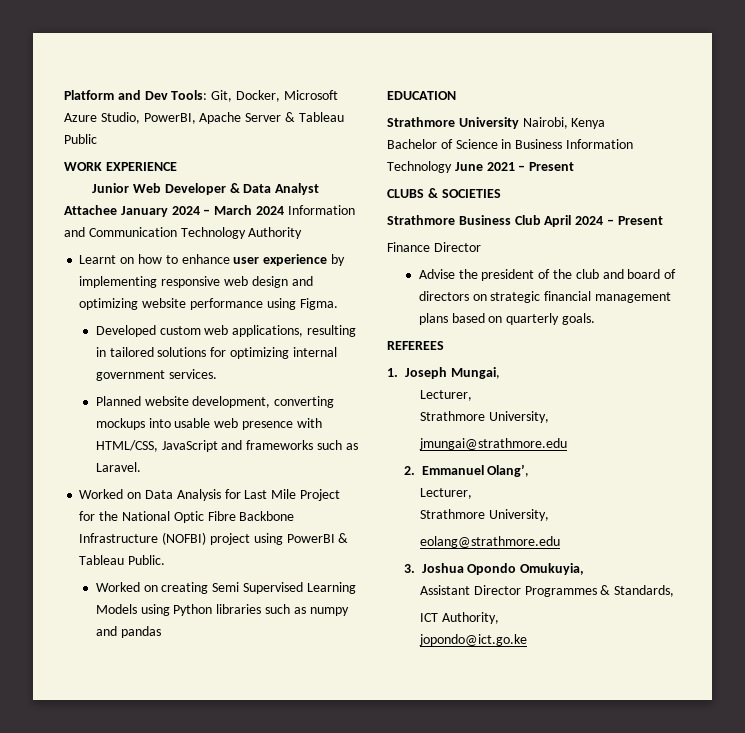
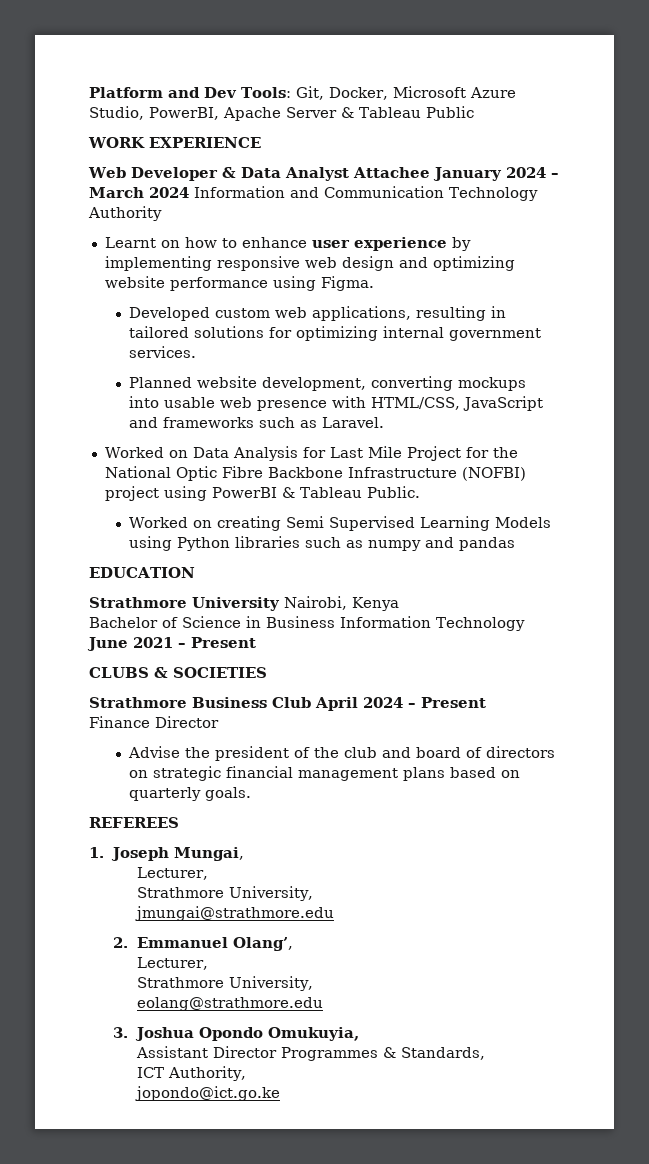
[92,183,130,193] Junior -> (261, 142) none

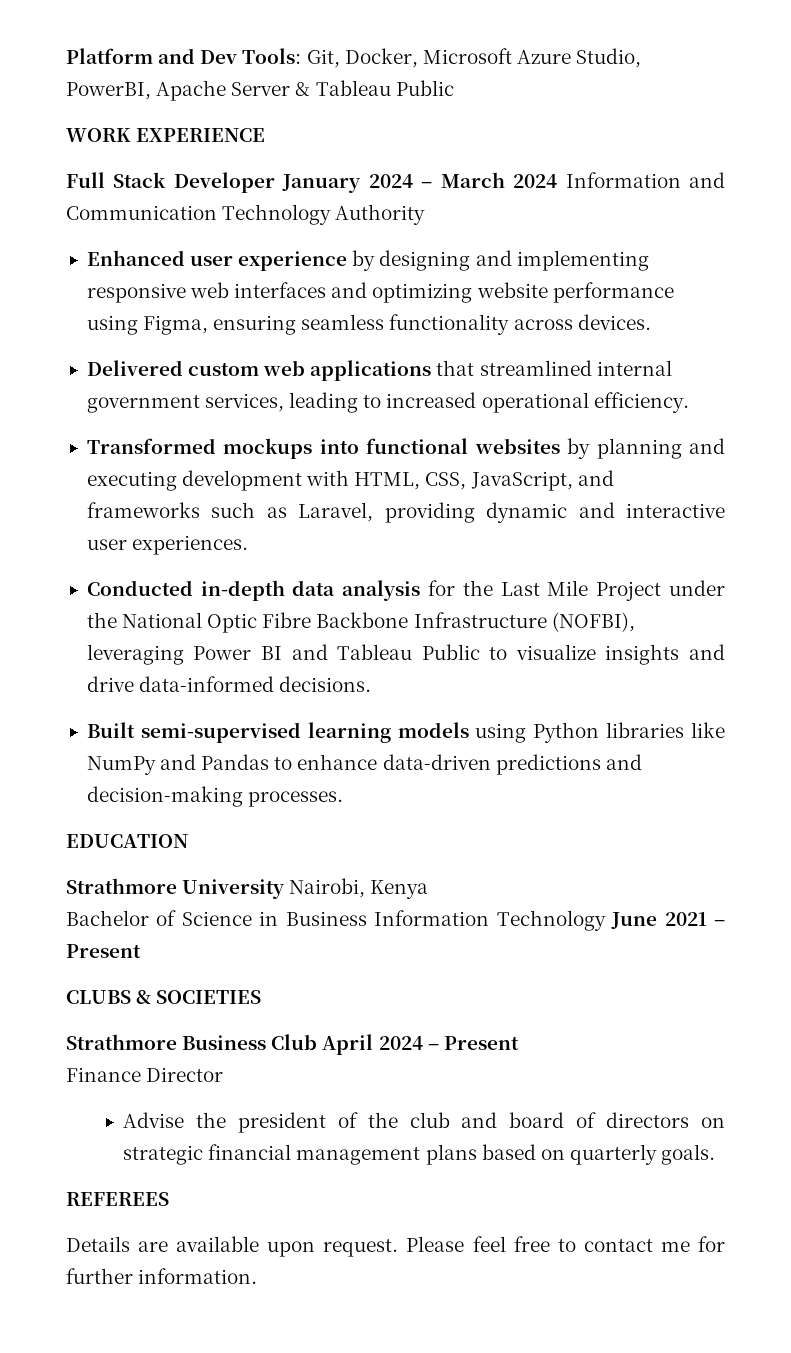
[88,167,430,181] Web Developer & Data Analyst Attachee -> [66,172,275,193] Full Stack Developer
[104,237,307,248] Learnt on how to enhance -> [86,250,185,266] Enhanced
(471, 244) none -> [379,250,512,271] designing and
[341,256,394,271] design -> [234,282,327,298] interfaces
[320,276,374,291] [128,306,506,321] [128,326,541,341] [128,346,196,358] [128,376,526,391] [128,396,543,411] [128,417,384,428] [104,446,326,461] Figma. // Developed custom web applications, resulting in tailored solutions for optimizing internal government services. // Planned website development, converting mockups into usable web presence with HTML/CSS, JavaScript and frameworks such as Laravel. // Worked on Data Analysis for -> [143,314,651,335] [86,360,672,381] [86,392,689,413] [86,438,726,459] [86,470,614,491] [86,502,726,523] [86,535,249,555] [86,580,493,601] Figma, ensuring seamless functionality across devices. // Delivered custom web applications that streamlined internal government services, leading to increased operational efficiency. // Transformed mockups into functional websites by planning and executing development with HTML, CSS, JavaScript, and frameworks such as Laravel, providing dynamic and interactive user experiences. // Conducted in-depth data analysis for the
[465,447,489,458] for -> [669,580,725,596] under
[461,467,526,481] [104,486,420,501] [128,516,551,531] [128,536,515,551] (NOFBI) project using PowerBI & Tableau Public. // Worked on creating Semi Supervised Learning Models using Python libraries such as numpy and pandas -> [551,612,635,632] [86,644,726,665] [86,676,372,692] [86,722,726,743] [86,754,642,775] [86,786,344,807] (NOFBI), leveraging Power BI and Tableau Public to visualize insights and drive data-informed decisions. // Built semi-supervised learning models using Python libraries like NumPy and Pandas to enhance data-driven predictions and decision-making processes.
[89,847,244,861] [136,867,208,880] [136,886,313,901] [134,906,334,921] [112,937,293,951] [136,957,208,970] [136,976,313,991] [136,997,323,1011] [112,1027,359,1041] [135,1046,485,1061] [136,1066,246,1081] [134,1086,280,1101] 1. Joseph Mungai, // Lecturer, // Strathmore University, // jmungai@strathmore.edu // 2. Emmanuel Olang’, // Lecturer, // Strathmore University, // eolang@strathmore.edu // 3. Joshua Opondo Omukuyia, // Assistant Director Programmes & Standards, // ICT Authority, // jopondo@ict.go.ke -> [66,1236,725,1257] [66,1268,258,1284] Details are available upon request. Please feel free to contact me for further information.

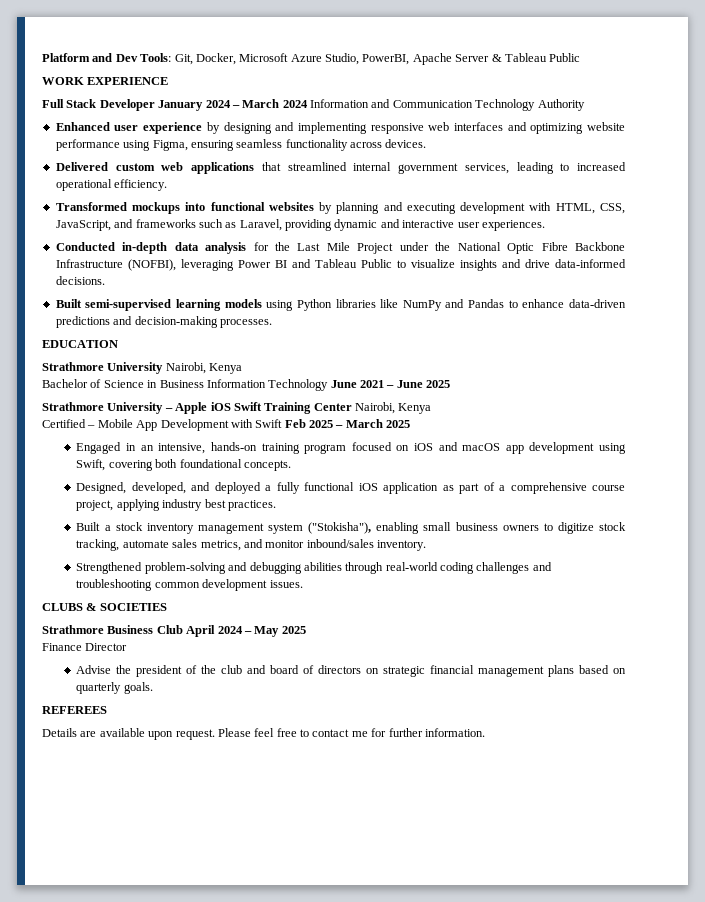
[66,944,141,958] Present -> [396,380,451,388] [42,402,432,414] [42,419,411,431] [76,442,627,454] [76,459,291,471] [76,482,625,494] [76,499,276,511] [76,522,626,534] [76,539,427,551] [76,562,552,574] [76,579,303,591] June 2025 // Strathmore University – Apple iOS Swift Training Center Nairobi, Kenya // Certified – Mobile App Development with Swift Feb 2025 – March 2025 // Engaged in an intensive, hands-on training program focused on iOS and macOS app development using Swift, covering both foundational concepts. // Designed, developed, and deployed a fully functional iOS application as part of a comprehensive course project, applying industry best practices. // Built a stock inventory management system ("Stokisha"), enabling small business owners to digitize stock tracking, automate sales metrics, and monitor inbound/sales inventory. // Strengthened problem-solving and debugging abilities through real-world coding challenges and troubleshooting common development issues.
[443,1036,519,1050] Present -> [254,626,306,637] May 2025

